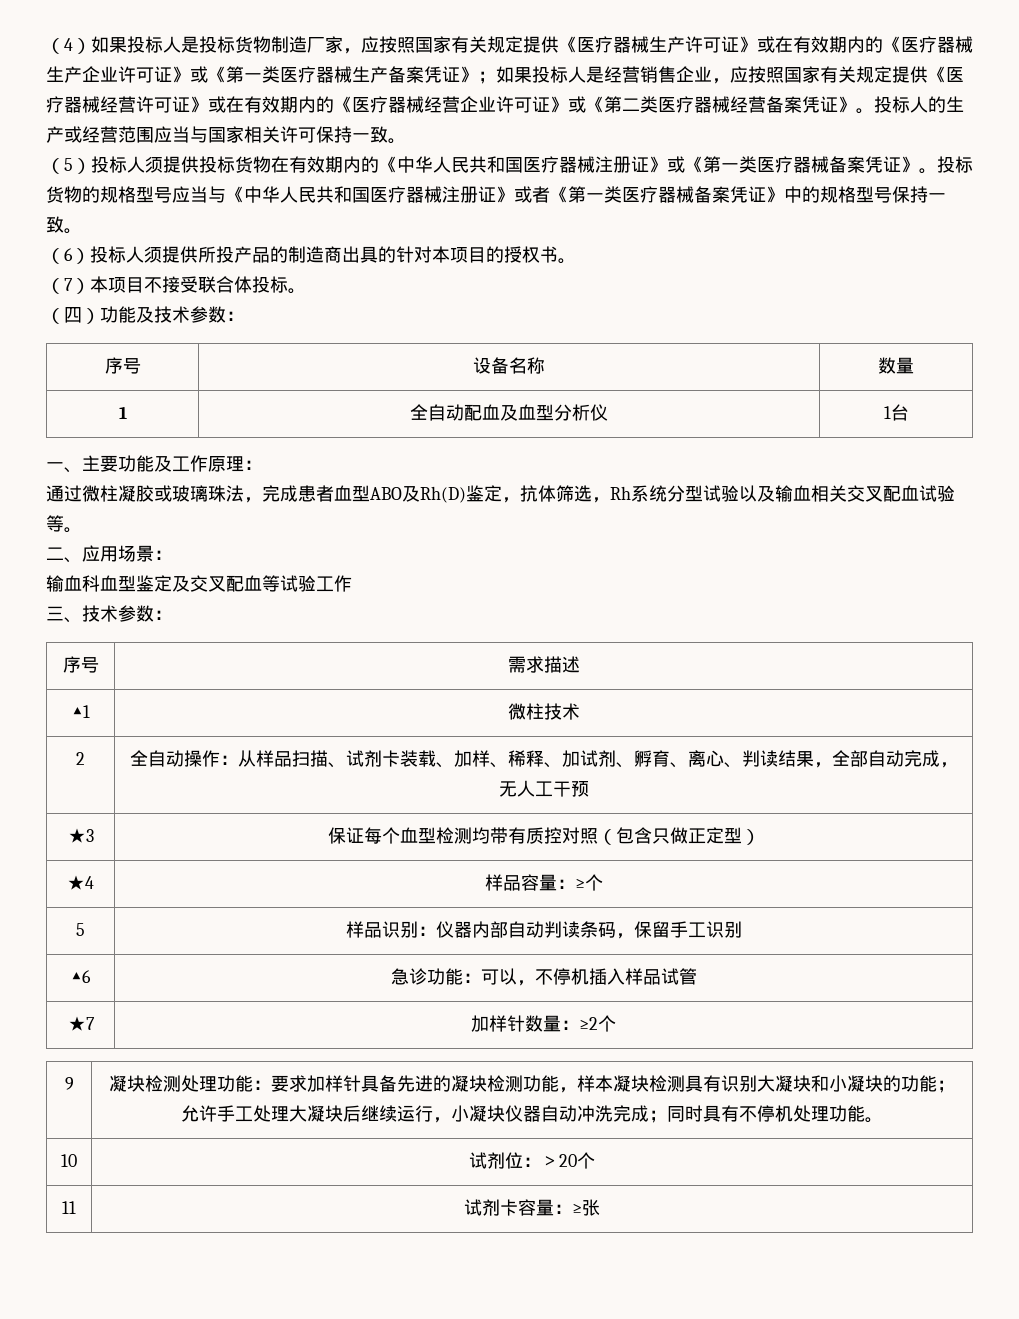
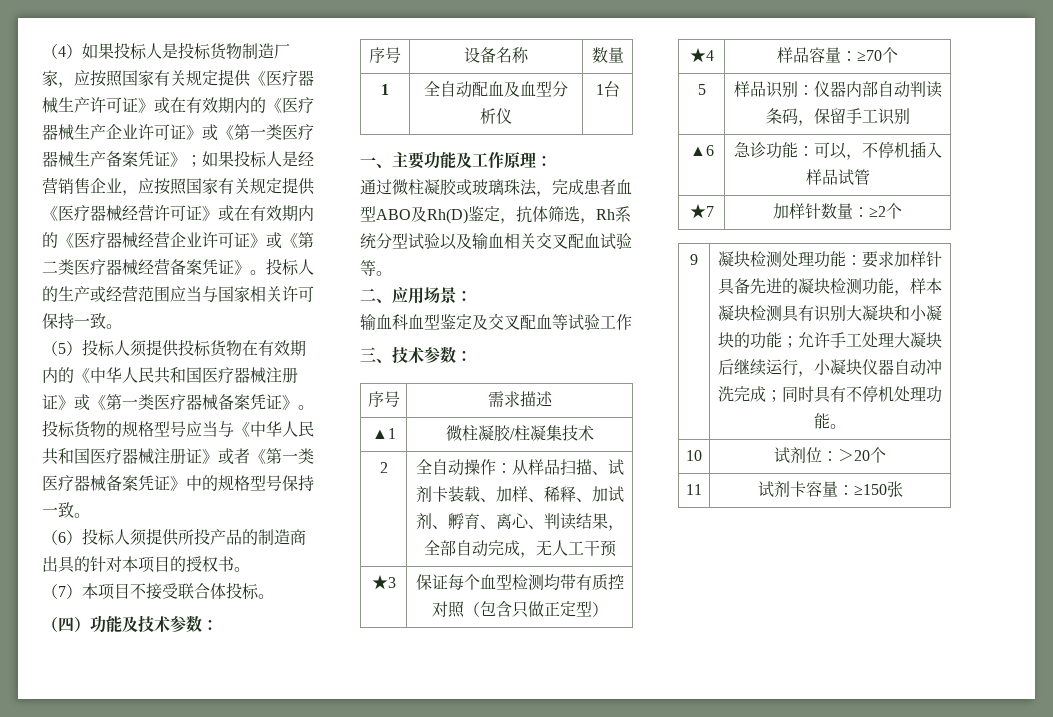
(544, 711) none -> [477,425,562,441] 凝胶/柱凝集
[574,878,585,889] ≥ -> [857,50,882,61] ≥70
[572,1203,582,1214] ≥ -> [853,484,887,495] ≥150

